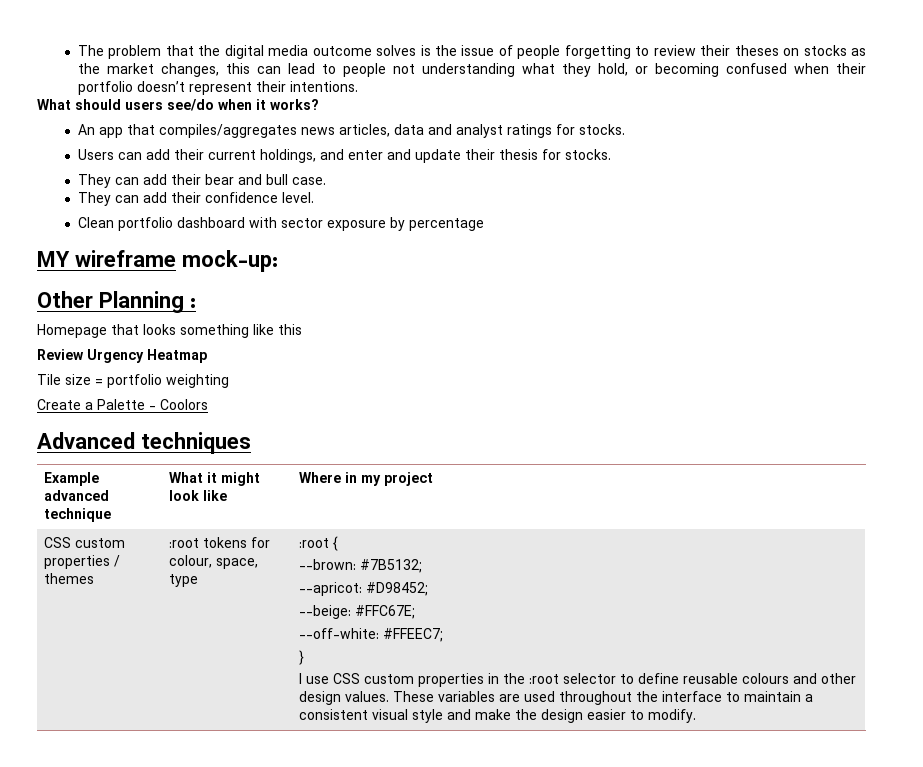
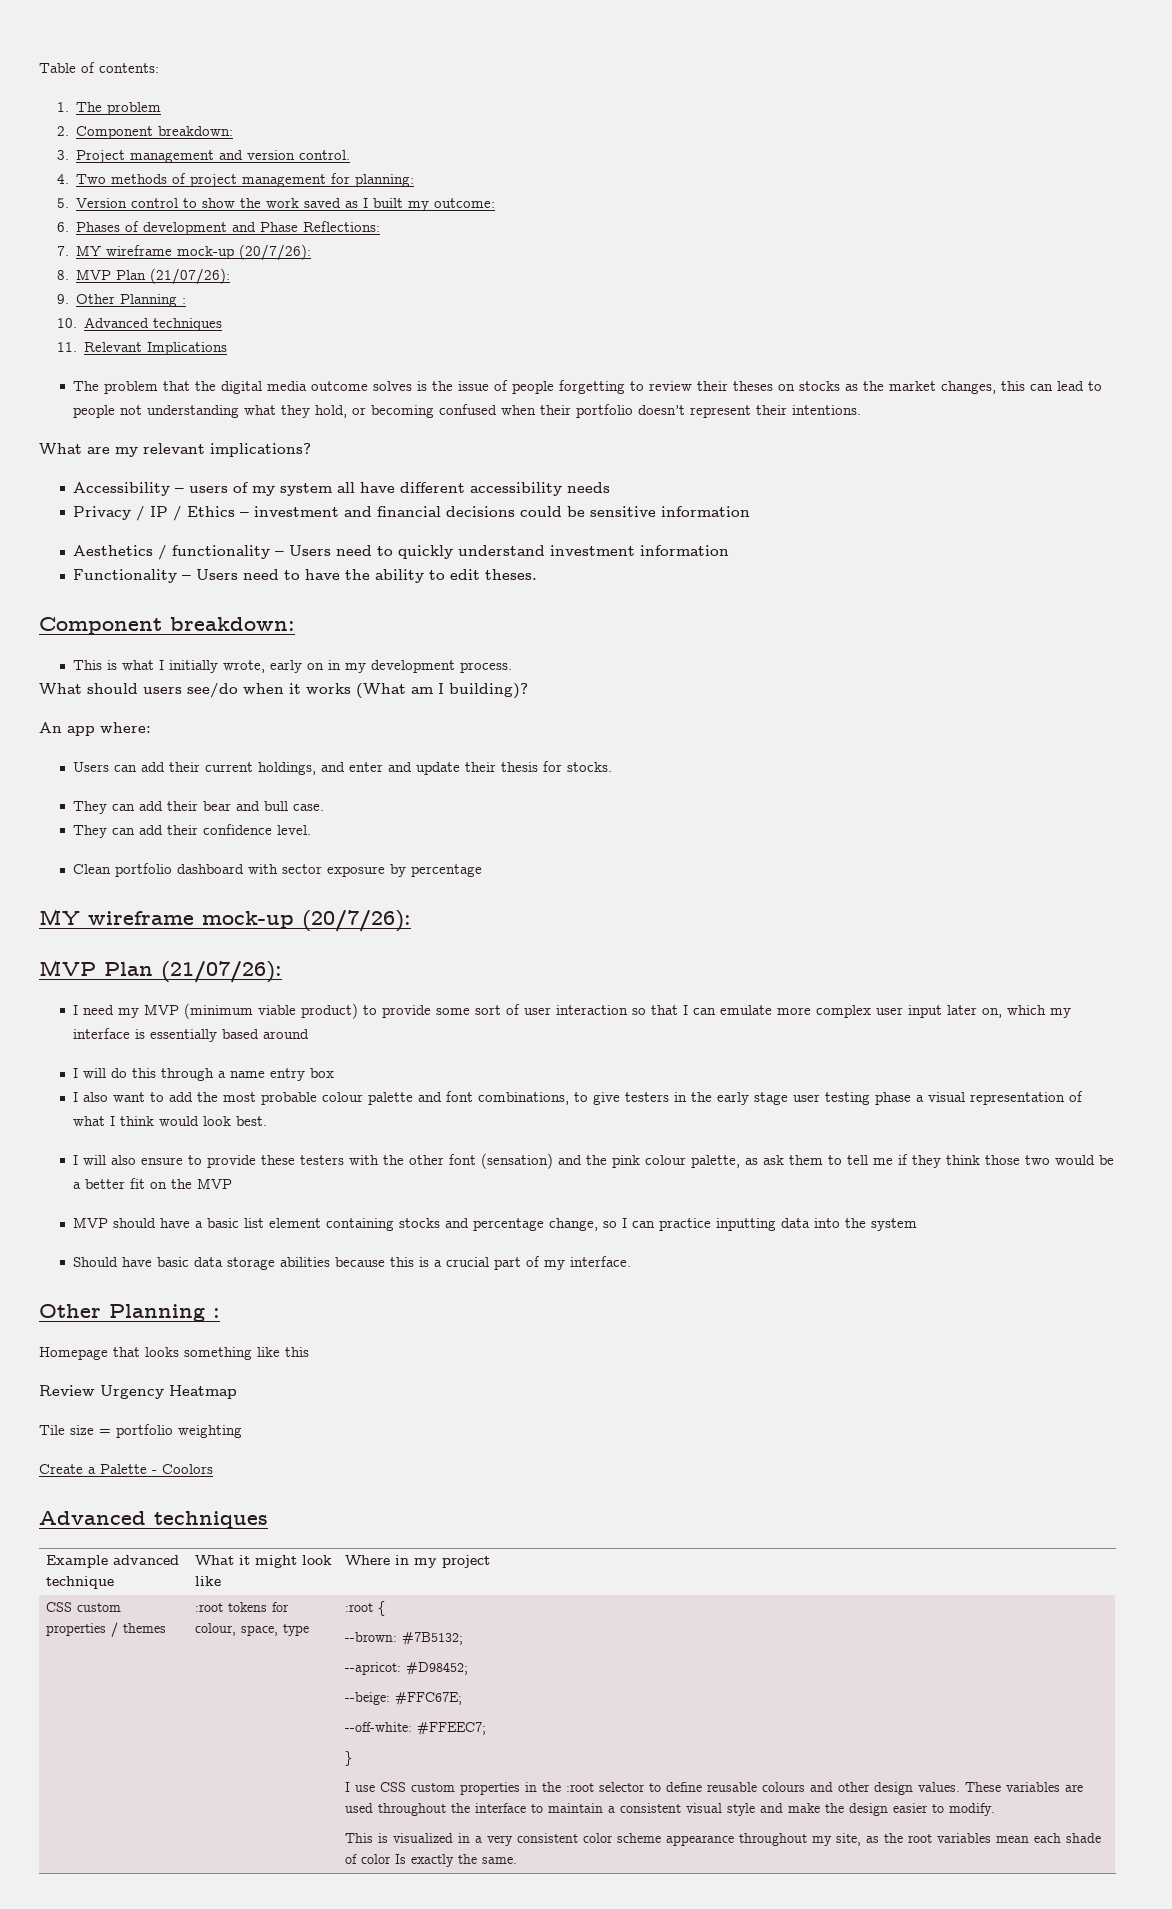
(77, 50) none -> [39,62,159,73] [56,102,162,115] [56,126,234,139] [56,150,351,163] [56,173,415,187] [56,198,496,211] [56,221,381,235] [56,244,312,261] [56,268,231,285] [56,294,187,307] [56,317,223,331] [56,342,228,355] Table of contents: // 1. The problem // 2. Component breakdown: // 3. Project management and version control. // 4. Two methods of project management for planning: // 5. Version control to show the work saved as I built my outcome: // 6. Phases of development and Phase Reflections: // 7. MY wireframe mock-up (20/7/26): // 8. MVP Plan (21/07/26): // 9. Other Planning : // 10. Advanced techniques // 11. Relevant Implications //
(358, 86) none -> [39,443,311,457] [73,482,611,496] [73,506,751,521] [73,545,730,560] [73,569,538,583] [39,617,295,635] [73,660,513,673] // What are my relevant implications? // Accessibility – users of my system all have different accessibility needs // Privacy / IP / Ethics – investment and financial decisions could be sensitive information // Aesthetics / functionality – Users need to quickly understand investment information // Functionality – Users need to have the ability to edit theses. // Component breakdown: // This is what I initially wrote, early on in my development process.
[270,99,319,110] [77,124,625,138] works? // An app that compiles/aggregates news articles, data and analyst ratings for stocks. -> [306,683,528,699] [39,722,151,736] works (What am I building)? // An app where:
[182,250,278,272] mock-up: -> [202,910,411,932] [39,960,282,983] [73,1003,1072,1019] [73,1028,310,1042] [73,1068,335,1081] [73,1091,1084,1105] [73,1116,268,1126] [73,1153,1115,1169] [73,1178,233,1189] [73,1217,918,1231] [73,1256,632,1270] mock-up (20/7/26): // MVP Plan (21/07/26): // I need my MVP (minimum viable product) to provide some sort of user interaction so that I can emulate more complex user input later on, which my interface is essentially based around // I will do this through a name entry box // I also want to add the most probable colour palette and font combinations, to give testers in the early stage user testing phase a visual representation of what I think would look best. // I will also ensure to provide these testers with the other font (sensation) and the pink colour palette, as ask them to tell me if they think those two would be a better fit on the MVP // MVP should have a basic list element containing stocks and percentage change, so I can practice inputting data into the system // Should have basic data storage abilities because this is a crucial part of my interface.
(696, 716) none -> [344,1833,1101,1846] [344,1854,517,1867] // This is visualized in a very consistent color scheme appearance throughout my site, as the root variables mean each shade of color Is exactly the same.

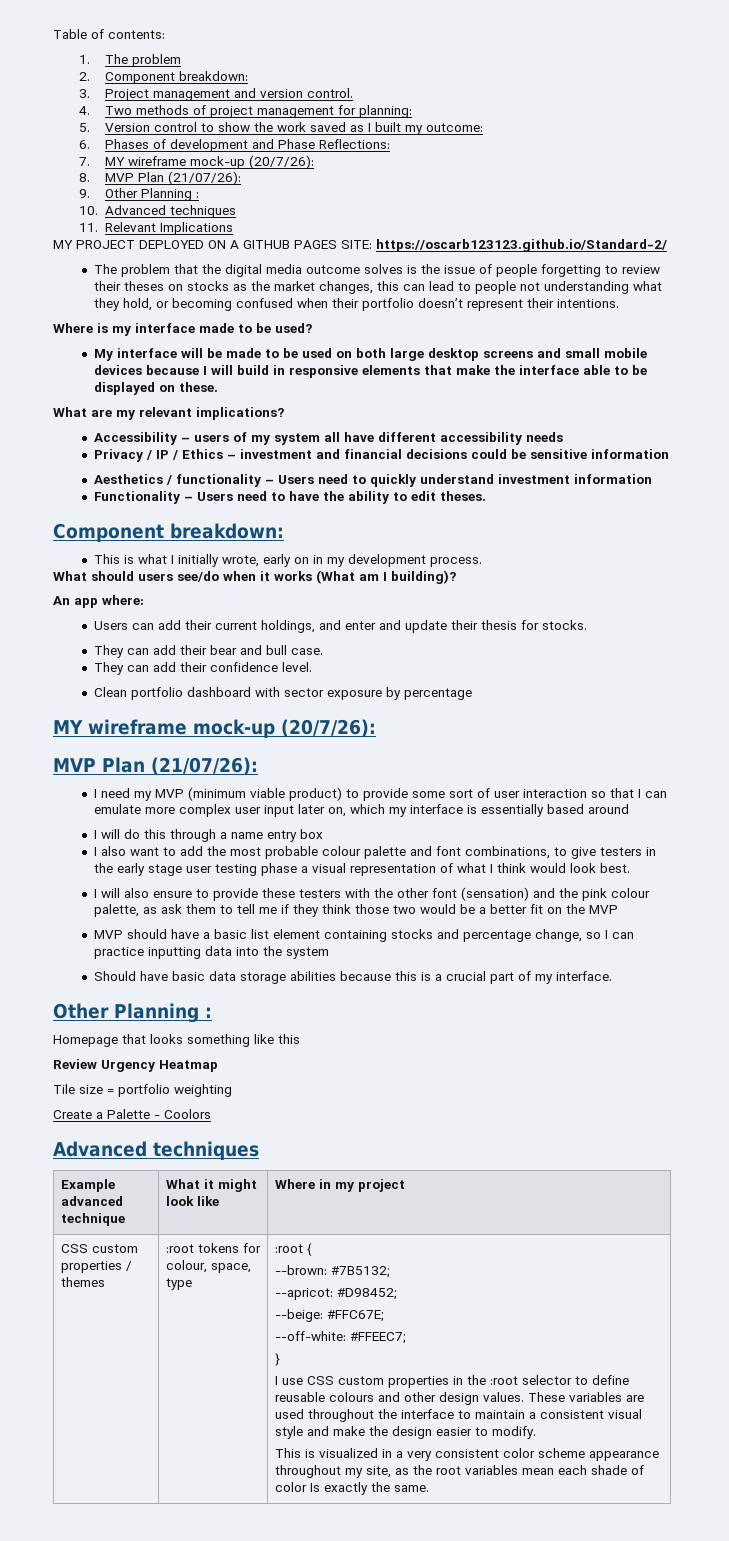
(228, 348) none -> [53,239,667,252] // MY PROJECT DEPLOYED ON A GITHUB PAGES SITE: https://oscarb123123.github.io/Standard-2/
(862, 410) none -> [53,323,312,336] [93,348,647,361] [93,365,647,378] [93,382,218,395] // Where is my interface made to be used? // My interface will be made to be used on both large desktop screens and small mobile devices because I will build in responsive elements that make the interface able to be displayed on these.

